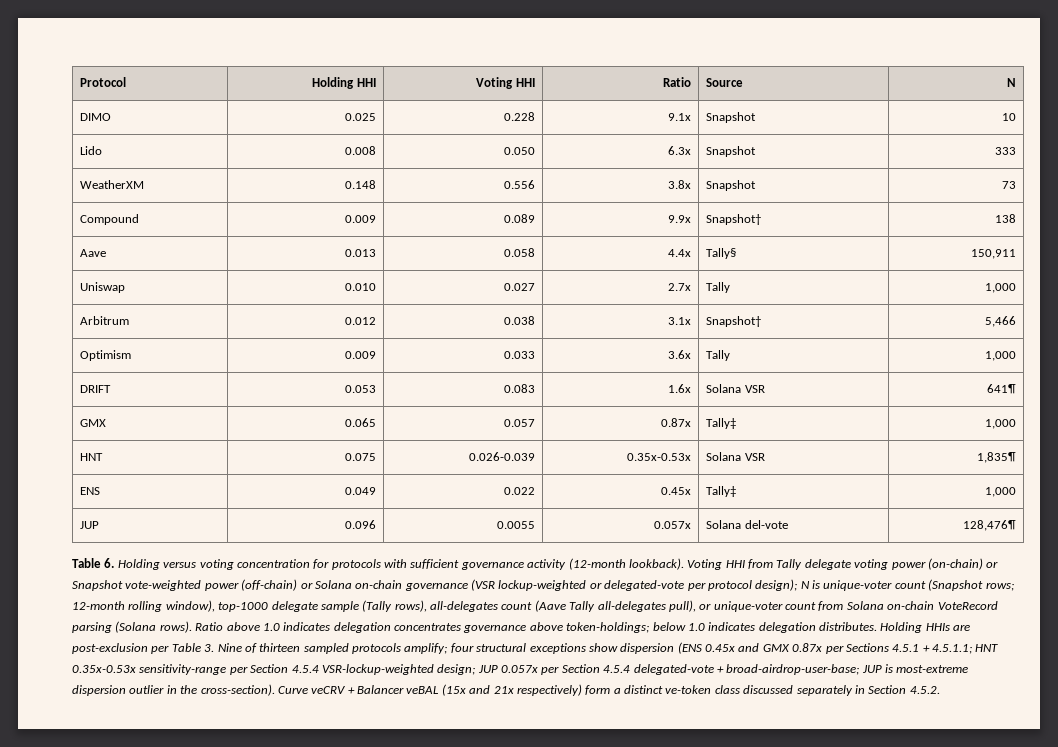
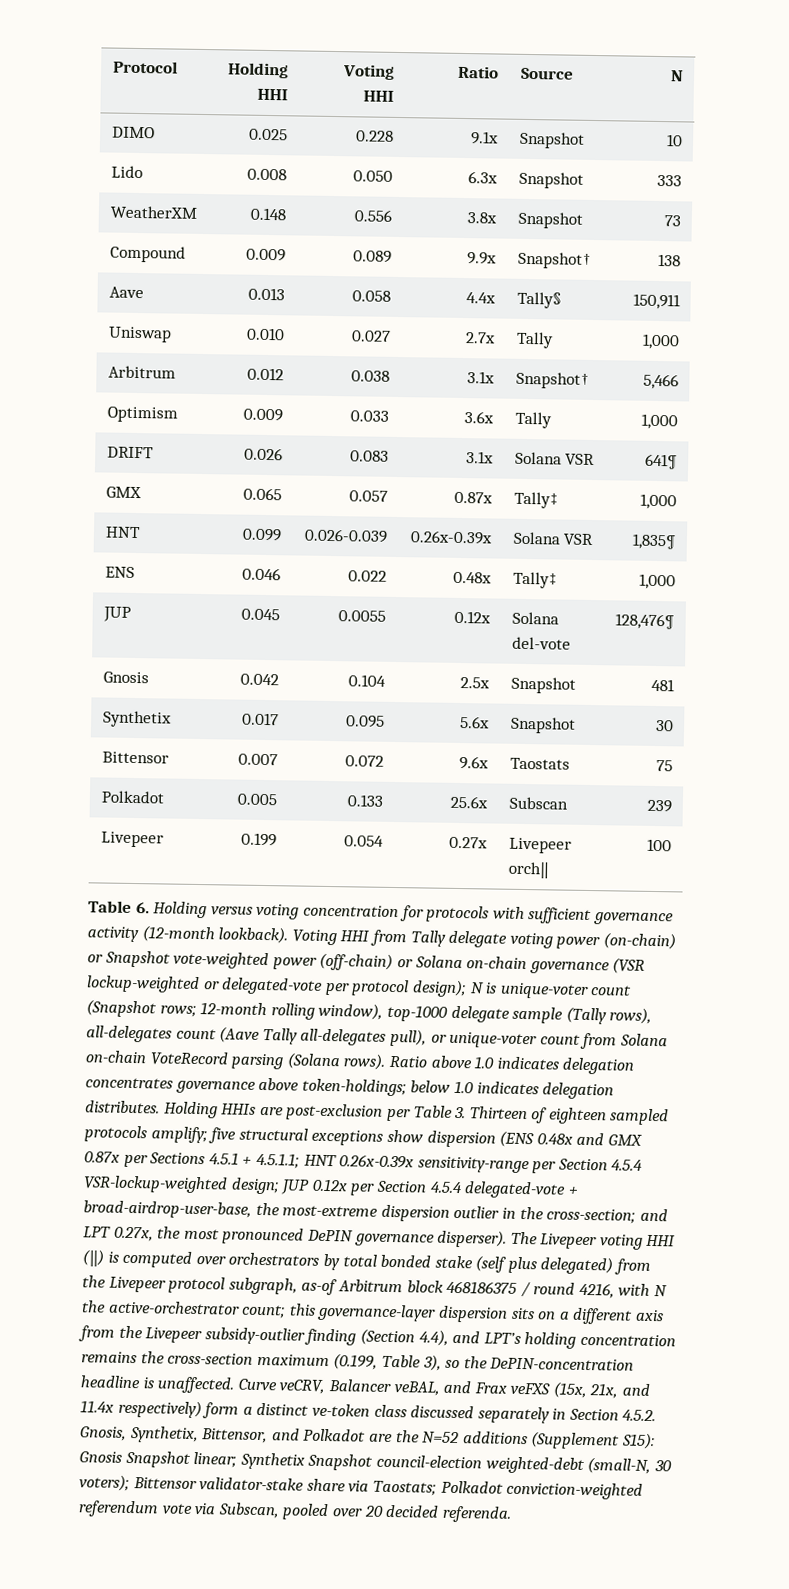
[344,385,376,393] 0.053 -> [244,447,284,461] 0.026
[667,384,691,393] 1.6x -> [466,451,495,464] 3.1x
[344,453,376,461] 0.075 -> [242,528,283,542] 0.099
[626,453,691,461] 0.35x-0.53x -> [410,530,494,545] 0.26x-0.39x
[344,487,376,495] 0.049 -> [242,567,282,581] 0.046
[660,487,691,495] 0.45x -> [453,571,493,584] 0.48x
[344,520,376,529] 0.096 -> [241,608,281,621] 0.045
[653,521,691,529] 0.057x -> [454,610,492,624] 0.12x
(1016, 525) none -> [102,671,149,684] [240,673,280,686] [348,674,387,687] [460,677,491,689] [510,676,576,694] [651,678,676,692] [102,710,172,728] [242,712,280,726] [346,715,386,728] [460,715,491,729] [509,716,576,734] [656,720,675,732] [101,751,169,764] [238,753,279,766] [345,755,385,767] [459,755,490,770] [509,757,570,770] [656,760,674,772] [100,790,165,804] [237,793,278,806] [347,794,384,807] [450,795,489,809] [508,796,568,810] [647,799,673,813] [100,831,164,848] [241,832,278,847] [344,835,385,847] [449,836,489,849] [508,837,572,854] [507,861,549,879] [647,838,673,852] // Gnosis | 0.042 | 0.104 | 2.5x | Snapshot | 481 // Synthetix | 0.017 | 0.095 | 5.6x | Snapshot | 30 // Bittensor | 0.007 | 0.072 | 9.6x | Taostats | 75 // Polkadot | 0.005 | 0.133 | 25.6x | Subscan | 239 // Livepeer | 0.199 | 0.054 | 0.27x | Livepeer orch‖ | 100
[217,643,301,653] Nine of thirteen -> [469,1106,607,1125] Thirteen of eighteen
[450,643,474,653] four -> [208,1127,237,1144] five
[705,644,735,652] 0.45x -> [536,1133,573,1145] 0.48x
[72,665,136,673] 0.35x-0.53x -> [339,1154,415,1169] 0.26x-0.39x
[501,665,538,673] 0.057x -> [311,1178,348,1192] 0.12x
[726,664,893,675] broad-airdrop-user-base; JUP is -> [83,1200,280,1219] broad-airdrop-user-base, the
[200,684,514,696] cross-section). Curve veCRV + Balancer veBAL (15x and 21x -> [546,1208,668,1224] [83,1226,677,1250] [82,1249,652,1276] [82,1275,668,1299] [82,1300,664,1325] [78,1325,676,1349] [81,1351,635,1371] [80,1375,651,1399] [80,1400,114,1413] cross-section; and LPT 0.27x, the most pronounced DePIN governance disperser). The Livepeer voting HHI (‖) is computed over orchestrators by total bonded stake (self plus delegated) from the Livepeer protocol subgraph, as-of Arbitrum block 468186375 / round 4216, with N the active-orchestrator count; this governance-layer dispersion sits on a different axis from the Livepeer subsidy-outlier finding (Section 4.4), and LPT’s holding concentration remains the cross-section maximum (0.199, Table 3), so the DePIN-concentration headline is unaffected. Curve veCRV, Balancer veBAL, and Frax veFXS (15x, 21x, and 11.4x
(940, 690) none -> [80,1426,655,1450] [79,1450,672,1475] [79,1474,644,1500] [78,1500,512,1523] Gnosis, Synthetix, Bittensor, and Polkadot are the N=52 additions (Supplement S15): Gnosis Snapshot linear; Synthetix Snapshot council-election weighted-debt (small-N, 30 voters); Bittensor validator-stake share via Taostats; Polkadot conviction-weighted referendum vote via Subscan, pooled over 20 decided referenda.

